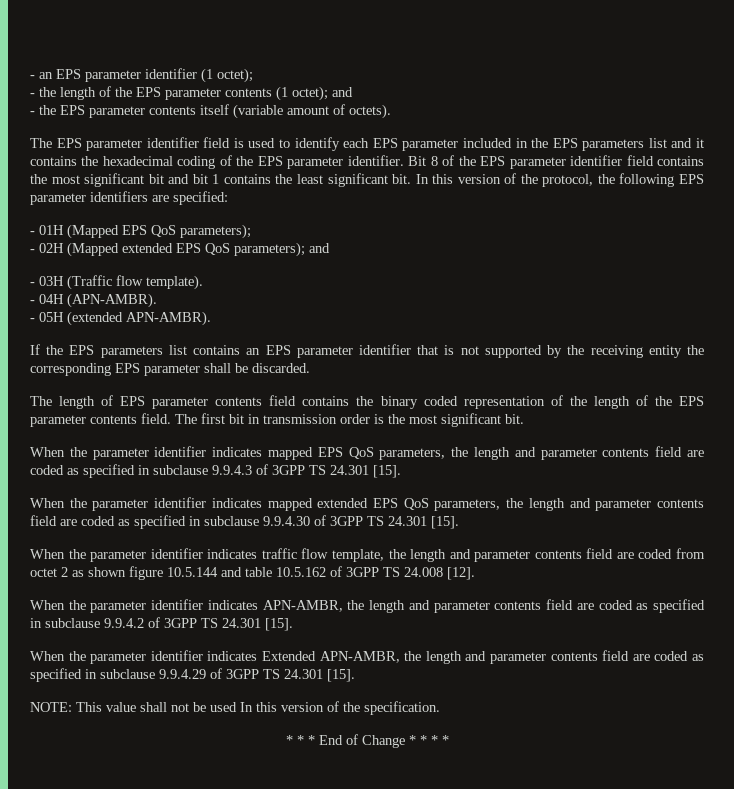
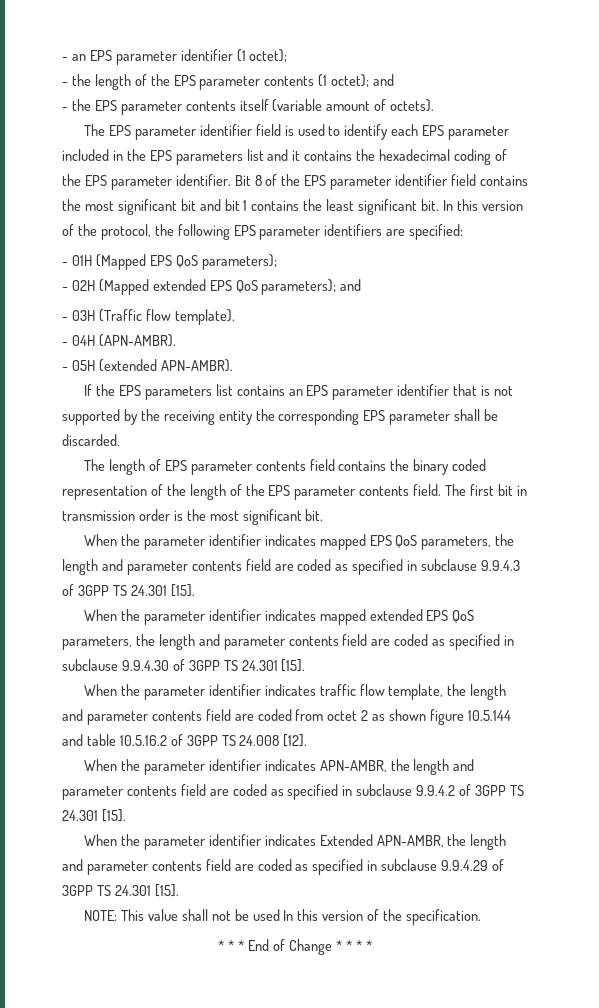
[276,567,326,577] 10.5.162 -> [119,735,167,746] 10.5.16.2

